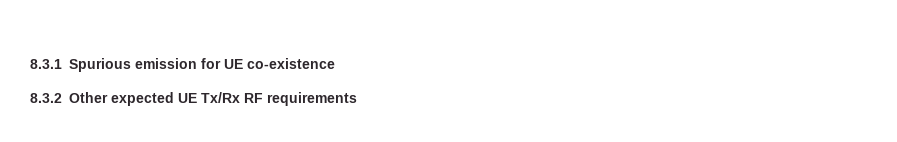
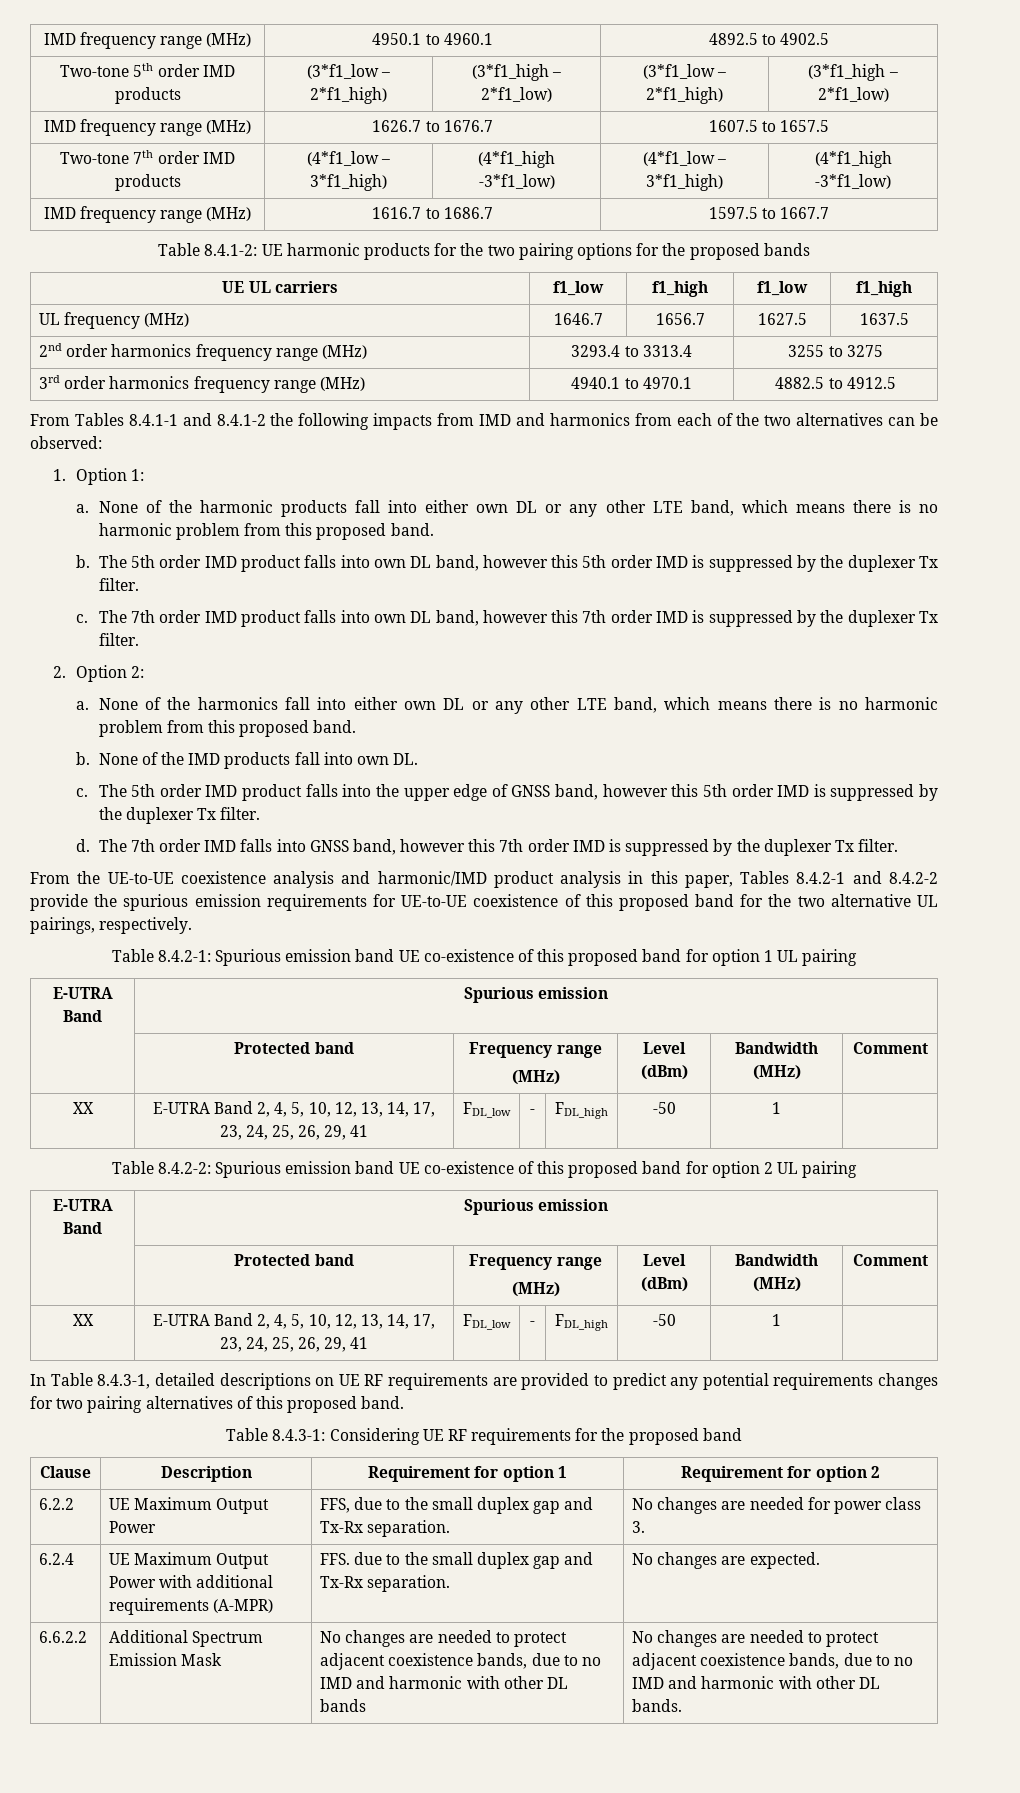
[30,58,335,72] [30,92,357,106] 8.3.1 Spurious emission for UE co-existence // 8.3.2 Other expected UE Tx/Rx RF requirements -> [43,32,252,49] [372,33,493,45] [708,33,830,45] [60,63,235,77] [114,87,181,104] [306,64,391,79] [310,87,387,104] [471,64,562,81] [481,87,552,102] [642,64,727,79] [646,87,723,104] [808,64,898,81] [817,87,889,102] [43,119,252,136] [372,120,493,132] [708,120,830,132] [60,150,235,164] [114,174,181,191] [306,151,391,166] [310,174,387,191] [478,151,555,168] [478,174,555,189] [642,151,727,166] [646,174,723,191] [814,151,892,168] [815,174,891,189] [43,206,252,223] [372,207,493,219] [708,207,830,219] [158,243,810,260] [222,281,338,293] [553,281,604,296] [652,281,708,297] [757,281,808,296] [856,281,912,297] [39,312,190,329] [553,313,603,325] [655,313,705,325] [757,313,807,325] [859,313,909,325] [39,343,368,361] [571,345,692,357] [788,345,883,357] [39,375,366,393] [571,377,692,389] [775,377,896,389] [30,413,938,430] [30,436,102,449] [52,468,144,485] [75,500,939,517] [98,523,434,540] [75,555,938,572] [98,578,139,591] [75,610,938,627] [98,633,139,646] [52,665,144,682] [75,697,938,714] [98,720,357,737] [75,752,419,769] [75,784,939,801] [98,807,261,824] [75,839,899,856] [30,871,938,888] [30,894,938,911] [30,917,193,934] [111,949,858,966] [52,987,113,999] [63,1010,102,1022] [463,987,609,1003] [234,1042,354,1054] [469,1042,602,1058] [511,1070,560,1085] [643,1042,686,1054] [640,1065,688,1080] [735,1042,818,1054] [752,1065,801,1080] [852,1042,928,1054] [72,1102,94,1114] [152,1101,436,1117] [219,1125,369,1140] [463,1102,511,1118] [530,1109,535,1114] [555,1102,608,1119] [652,1102,676,1114] [772,1102,781,1114] [111,1161,858,1178] [52,1199,113,1211] [63,1222,102,1234] [463,1199,609,1215] [234,1254,354,1266] [469,1254,602,1270] [511,1282,560,1297] [643,1254,686,1266] [640,1277,688,1292] [735,1254,818,1266] [752,1277,801,1292] [852,1254,928,1266] [72,1314,94,1326] [152,1313,436,1329] [219,1337,369,1352] [463,1314,511,1330] [530,1321,535,1326] [555,1314,608,1331] [652,1314,676,1326] [772,1314,781,1326] [30,1373,938,1390] [30,1396,405,1413] [226,1428,742,1445] [40,1466,91,1478] [160,1466,252,1482] [368,1466,567,1482] [681,1466,880,1482] [39,1498,75,1510] [109,1497,270,1514] [109,1521,157,1533] [320,1497,594,1514] [320,1520,451,1537] [632,1497,922,1514] [632,1521,646,1533] [39,1553,75,1565] [109,1552,270,1569] [109,1575,274,1588] [109,1598,274,1615] [320,1552,594,1569] [320,1575,451,1592] [632,1552,820,1569] [39,1631,88,1643] [109,1630,264,1647] [109,1653,223,1666] [320,1630,568,1647] [320,1653,602,1670] [320,1676,569,1689] [320,1699,367,1712] [632,1630,880,1647] [632,1653,914,1670] [632,1676,881,1689] [632,1699,683,1712] IMD frequency range (MHz) | 4950.1 to 4960.1 | 4892.5 to 4902.5 // Two-tone 5th order IMD products | (3*f1_low – 2*f1_high) | (3*f1_high – 2*f1_low) | (3*f1_low – 2*f1_high) | (3*f1_high – 2*f1_low) // IMD frequency range (MHz) | 1626.7 to 1676.7 | 1607.5 to 1657.5 // Two-tone 7th order IMD products | (4*f1_low – 3*f1_high) | (4*f1_high -3*f1_low) | (4*f1_low – 3*f1_high) | (4*f1_high -3*f1_low) // IMD frequency range (MHz) | 1616.7 to 1686.7 | 1597.5 to 1667.7 // Table 8.4.1-2: UE harmonic products for the two pairing options for the proposed bands // UE UL carriers | f1_low | f1_high | f1_low | f1_high // UL frequency (MHz) | 1646.7 | 1656.7 | 1627.5 | 1637.5 // 2nd order harmonics frequency range (MHz) | 3293.4 to 3313.4 | 3255 to 3275 // 3rd order harmonics frequency range (MHz) | 4940.1 to 4970.1 | 4882.5 to 4912.5 // From Tables 8.4.1-1 and 8.4.1-2 the following impacts from IMD and harmonics from each of the two alternatives can be observed: // 1. Option 1: // a. None of the harmonic products fall into either own DL or any other LTE band, which means there is no harmonic problem from this proposed band. // b. The 5th order IMD product falls into own DL band, however this 5th order IMD is suppressed by the duplexer Tx filter. // c. The 7th order IMD product falls into own DL band, however this 7th order IMD is suppressed by the duplexer Tx filter. // 2. Option 2: // a. None of the harmonics fall into either own DL or any other LTE band, which means there is no harmonic problem from this proposed band. // b. None of the IMD products fall into own DL. // c. The 5th order IMD product falls into the upper edge of GNSS band, however this 5th order IMD is suppressed by the duplexer Tx filter. // d. The 7th order IMD falls into GNSS band, however this 7th order IMD is suppressed by the duplexer Tx filter. // From the UE-to-UE coexistence analysis and harmonic/IMD product analysis in this paper, Tables 8.4.2-1 and 8.4.2-2 provide the spurious emission requirements for UE-to-UE coexistence of this proposed band for the two alternative UL pairings, respectively. // Table 8.4.2-1: Spurious emission band UE co-existence of this proposed band for option 1 UL pairing // E-UTRA Band | Spurious emission // | Protected band | Frequency range // (MHz) | Level (dBm) | Bandwidth (MHz) | Comment // XX | E-UTRA Band 2, 4, 5, 10, 12, 13, 14, 17, 23, 24, 25, 26, 29, 41 | FDL_low | - | FDL_high | -50 | 1 | // Table 8.4.2-2: Spurious emission band UE co-existence of this proposed band for option 2 UL pairing // E-UTRA Band | Spurious emission // | Protected band | Frequency range // (MHz) | Level (dBm) | Bandwidth (MHz) | Comment // XX | E-UTRA Band 2, 4, 5, 10, 12, 13, 14, 17, 23, 24, 25, 26, 29, 41 | FDL_low | - | FDL_high | -50 | 1 | // In Table 8.4.3-1, detailed descriptions on UE RF requirements are provided to predict any potential requirements changes for two pairing alternatives of this proposed band. // Table 8.4.3-1: Considering UE RF requirements for the proposed band // Clause | Description | Requirement for option 1 | Requirement for option 2 // 6.2.2 | UE Maximum Output Power | FFS, due to the small duplex gap and Tx-Rx separation. | No changes are needed for power class 3. // 6.2.4 | UE Maximum Output Power with additional requirements (A-MPR) | FFS. due to the small duplex gap and Tx-Rx separation. | No changes are expected. // 6.6.2.2 | Additional Spectrum Emission Mask | No changes are needed to protect adjacent coexistence bands, due to no IMD and harmonic with other DL bands | No changes are needed to protect adjacent coexistence bands, due to no IMD and harmonic with other DL bands.

